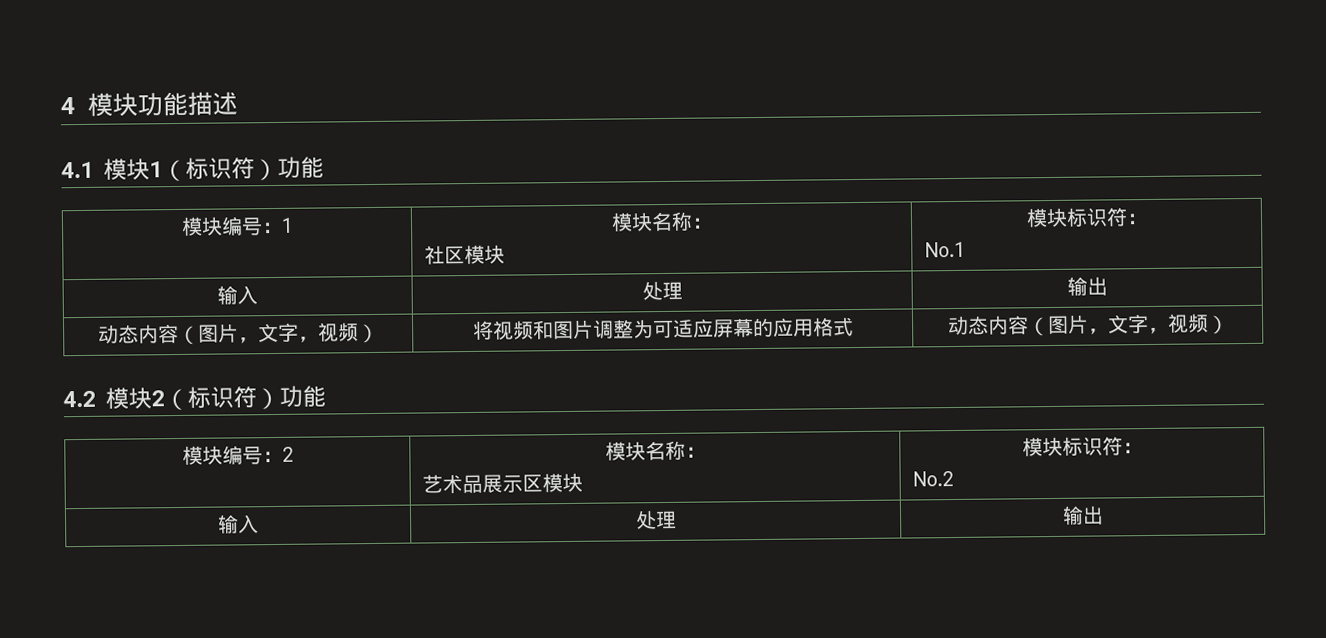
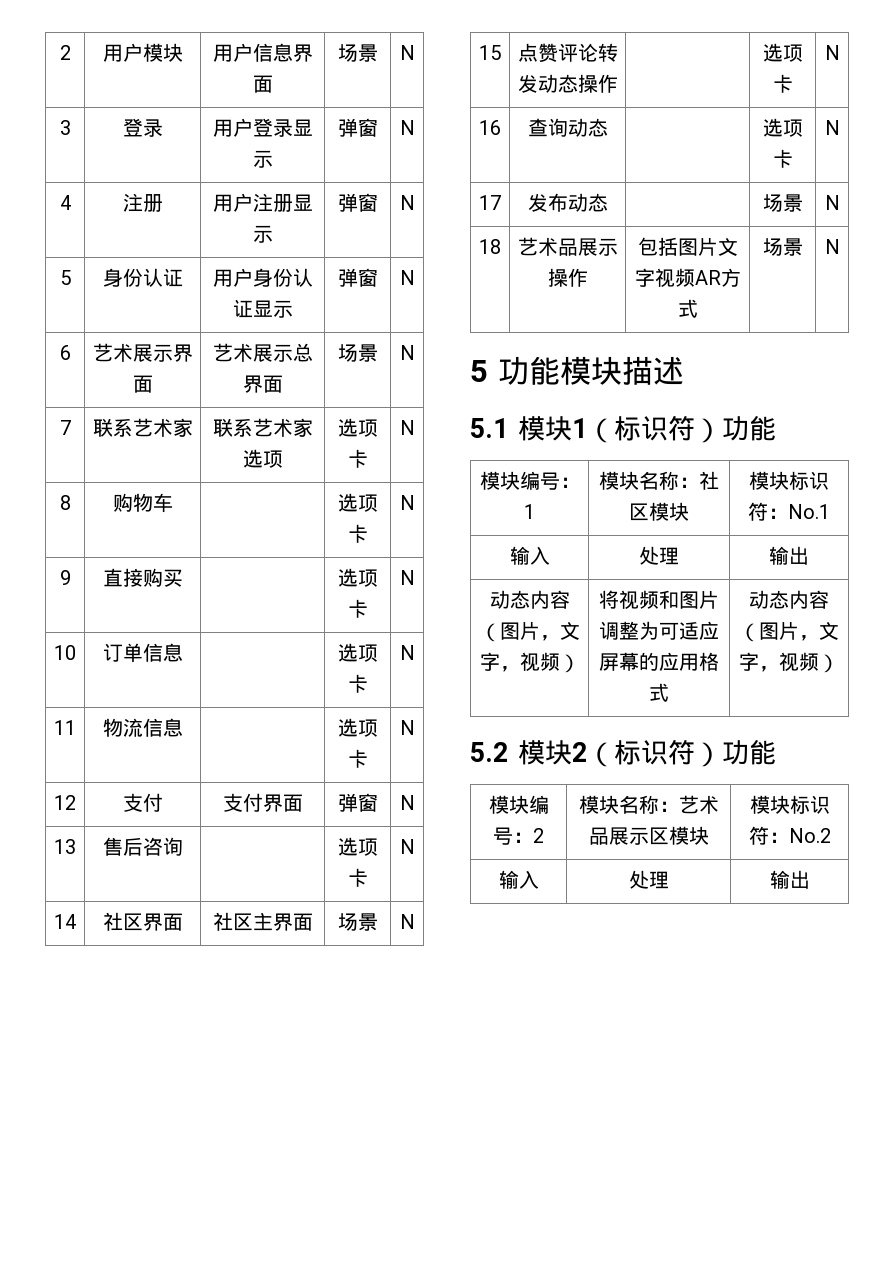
[60,91,189,117] 4模块功能 -> [59,45,71,60] [102,43,183,62] [212,43,313,62] [252,75,273,93] [337,44,378,62] [399,45,415,60] [59,120,71,135] [122,118,163,137] [212,118,313,137] [252,150,273,168] [337,118,378,137] [399,120,415,135] [59,195,71,210] [122,193,163,212] [212,193,313,212] [252,225,273,243] [337,193,378,212] [399,195,415,210] [59,270,71,285] [102,268,183,287] [212,268,313,287] [232,299,293,318] [337,268,378,287] [399,270,415,285] [59,345,71,360] [92,343,193,362] [132,375,153,393] [212,343,313,362] [242,375,283,393] [337,344,378,362] [399,345,415,360] [59,420,71,435] [92,418,193,437] [212,418,313,437] [242,449,283,468] [337,418,378,437] [347,449,368,468] [399,420,415,435] [59,495,71,510] [112,493,173,513] [337,493,378,512] [347,524,368,543] [399,495,415,510] [59,570,71,585] [102,568,183,587] [337,568,378,587] [347,599,368,618] [399,570,415,585] [54,645,76,660] [102,643,183,662] [337,643,378,662] [347,674,368,693] [399,645,415,660] [54,720,76,735] [102,718,183,737] [337,718,378,737] [347,749,368,768] [399,720,415,735] [54,795,76,810] [122,793,163,812] [222,793,303,812] [337,793,378,812] [399,795,415,810] [54,839,76,854] [102,837,183,856] [337,837,378,856] [347,868,368,887] [399,839,415,854] [54,914,76,929] [102,912,183,931] [212,912,313,931] [337,913,378,931] [399,914,415,929] [479,45,501,60] [517,43,618,63] [517,74,618,93] [762,43,803,62] [772,74,793,93] [824,45,840,60] [479,120,501,135] [527,118,608,137] [762,118,803,137] [772,149,793,168] [824,120,840,135] [479,195,501,210] [527,193,608,212] [762,194,803,212] [824,195,840,210] [479,239,501,254] [517,237,618,256] [547,268,588,287] [637,237,738,256] [634,268,741,288] [677,299,698,318] [762,238,803,256] [824,239,840,254] [470,356,622,385] 2 | 用户模块 | 用户信息界面 | 场景 | N // 3 | 登录 | 用户登录显示 | 弹窗 | N // 4 | 注册 | 用户注册显示 | 弹窗 | N // 5 | 身份认证 | 用户身份认证显示 | 弹窗 | N // 6 | 艺术展示界面 | 艺术展示总界面 | 场景 | N // 7 | 联系艺术家 | 联系艺术家选项 | 选项卡 | N // 8 | 购物车 | | 选项卡 | N // 9 | 直接购买 | | 选项卡 | N // 10 | 订单信息 | | 选项卡 | N // 11 | 物流信息 | | 选项卡 | N // 12 | 支付 | 支付界面 | 弹窗 | N // 13 | 售后咨询 | | 选项卡 | N // 14 | 社区界面 | 社区主界面 | 场景 | N // 15 | 点赞评论转发动态操作 | | 选项卡 | N // 16 | 查询动态 | | 选项卡 | N // 17 | 发布动态 | | 场景 | N // 18 | 艺术品展示操作 | 包括图片文字视频AR方式 | 场景 | N // 5功能模块
[61,161,94,179] 4.1 -> [470,418,508,438] 5.1
(713, 223) // -> (699, 482) none
(1148, 219) // -> (788, 513) none
[63,390,96,408] 4.2 -> [470,742,508,762] 5.2
(706, 452) // -> (679, 806) none
(1143, 448) // -> (789, 837) none

